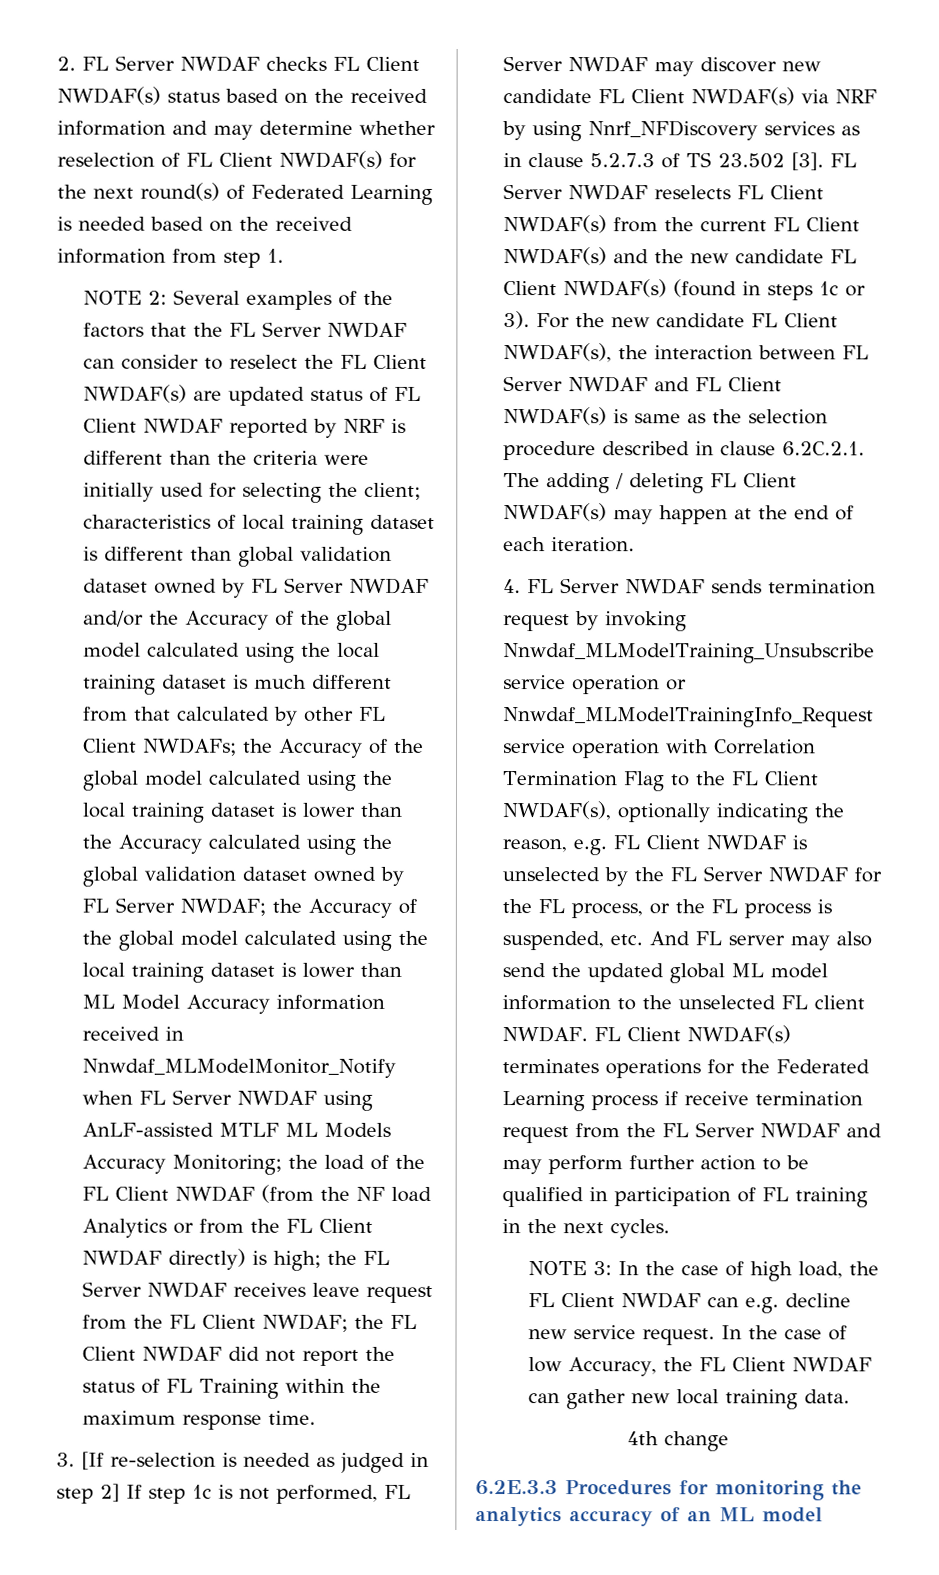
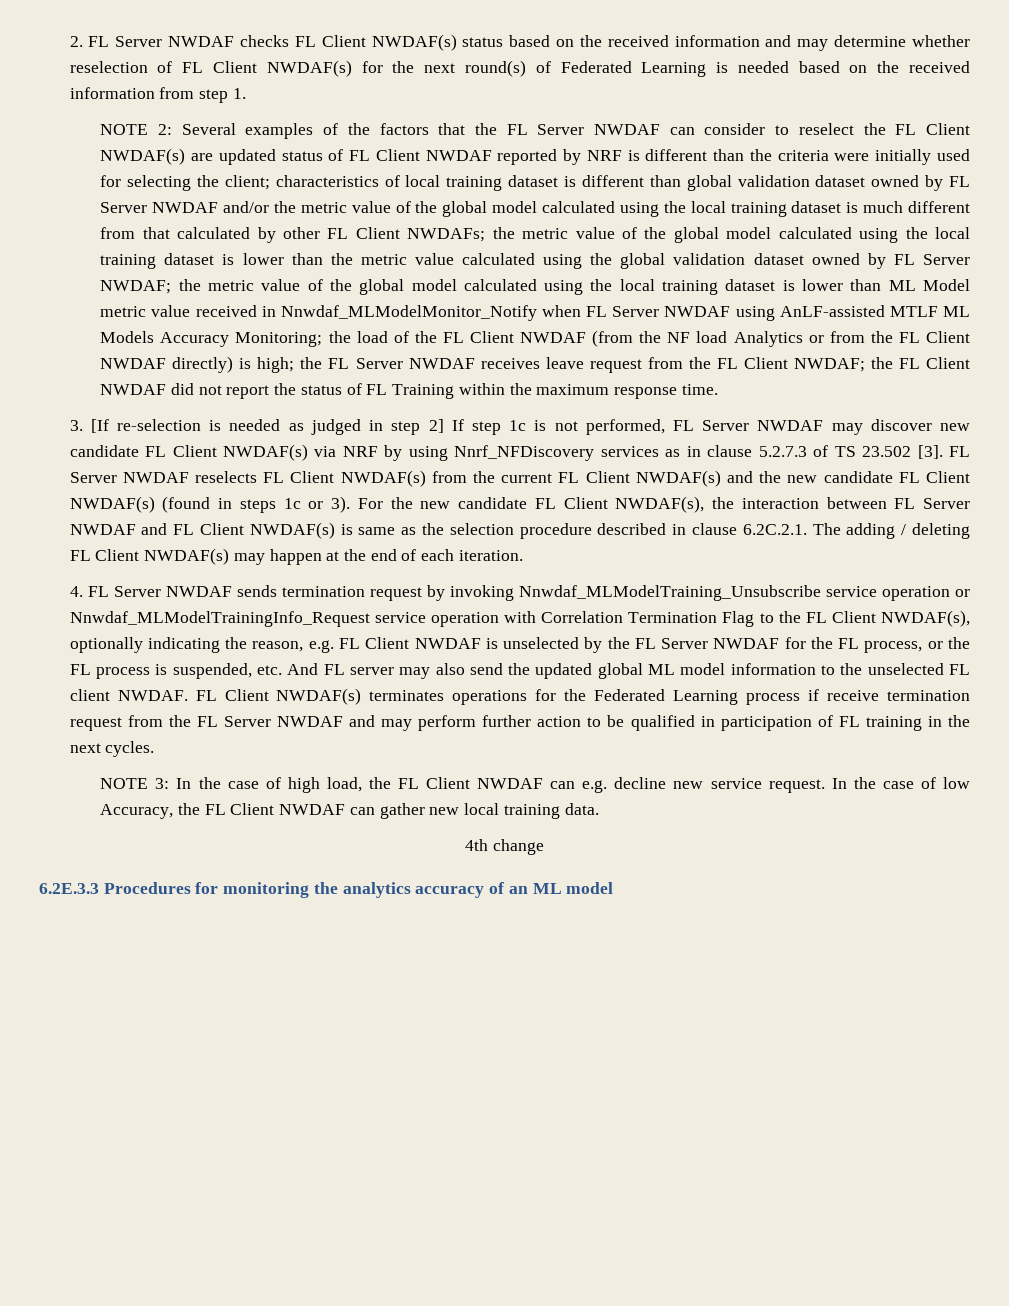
[185,610,270,630] Accuracy -> [300,201,391,213] metric value
[279,738,364,758] Accuracy -> [522,227,615,239] metric value
[118,834,203,854] Accuracy -> [360,253,454,265] metric value
[308,898,393,918] Accuracy -> [207,279,301,291] metric value
[186,994,386,1014] Accuracy information -> [100,305,191,317] metric value

